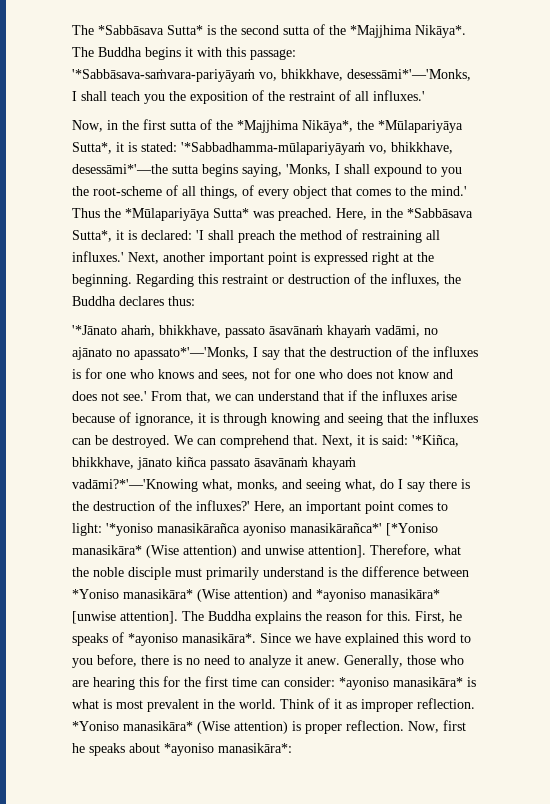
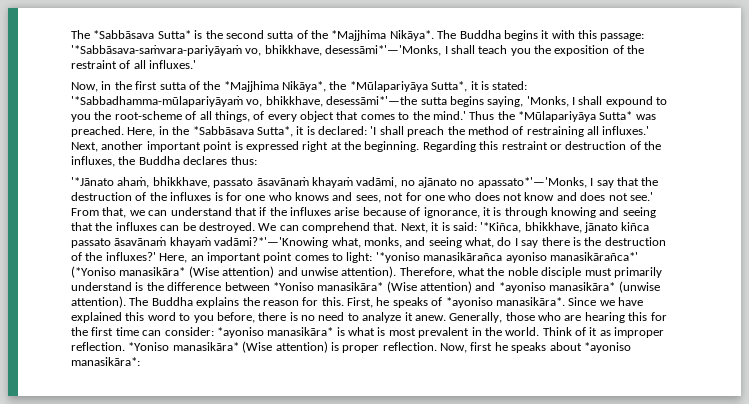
[386,523,438,536] [*Yoniso -> [71,266,116,278] (*Yoniso
[308,545,366,558] attention]. -> [341,266,397,278] attention).
[72,611,178,624] [unwise attention]. -> [618,281,660,293] [71,296,126,308] (unwise attention).

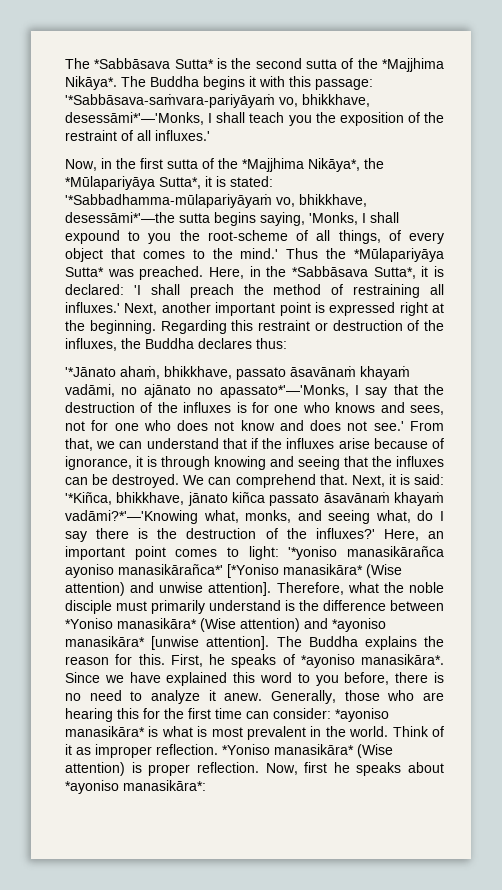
[71,266,116,278] (*Yoniso -> [227,564,279,578] [*Yoniso
[341,266,397,278] attention). -> [208,582,272,596] attention].
[618,281,660,293] [71,296,126,308] (unwise attention). -> [151,636,270,650] [unwise attention].

